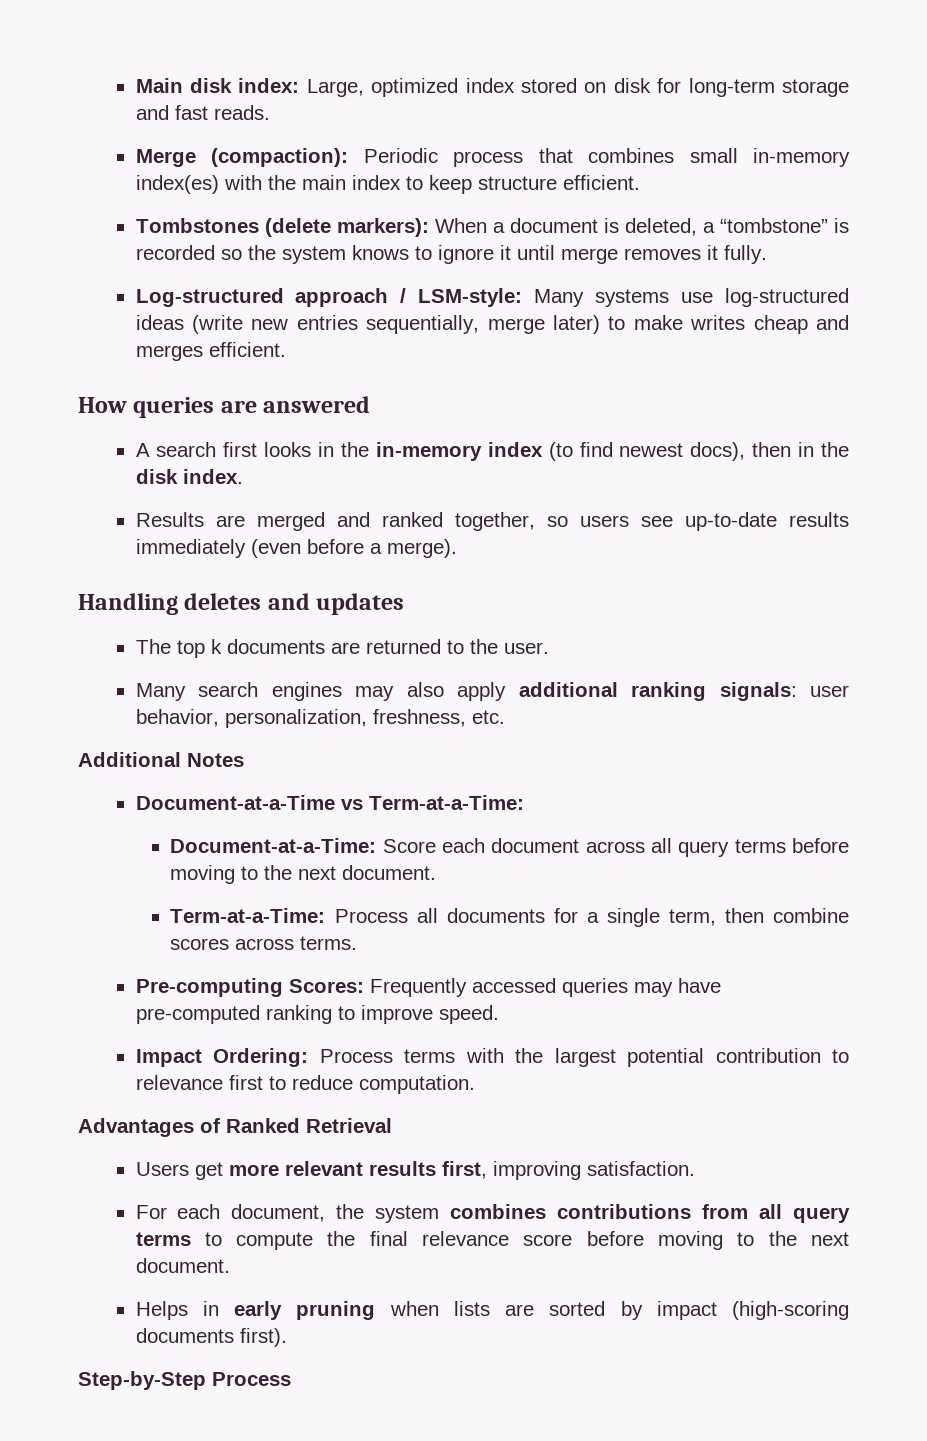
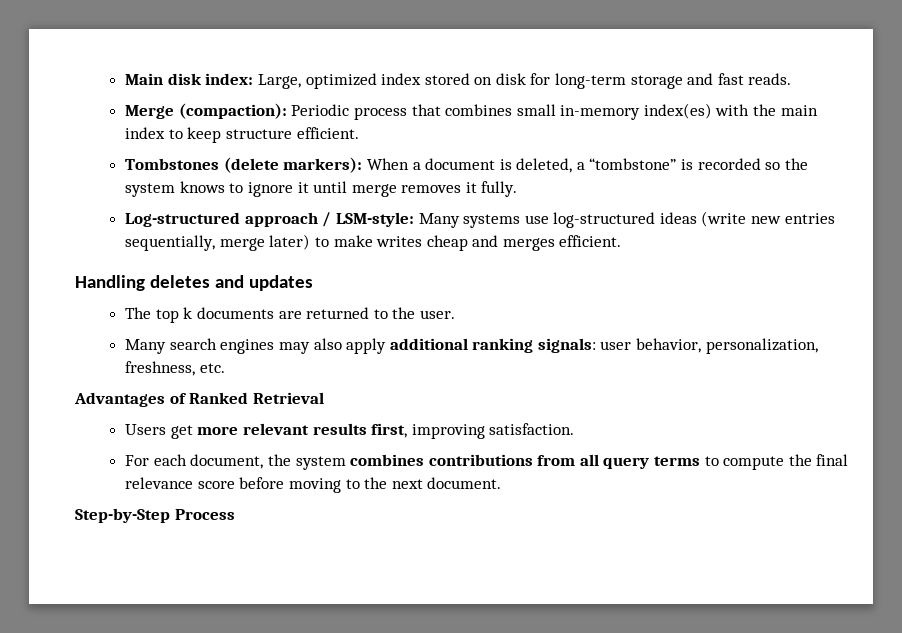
[78,396,371,418] [135,442,850,461] [135,469,243,484] [135,512,849,531] [135,539,457,558] // How queries are answered // A search first looks in the in-memory index (to find newest docs), then in the disk index. // Results are merged and ranked together, so users see up-to-date results immediately (even before a merge). -> (622, 241) none
[78,752,244,767] [135,795,524,810] [170,838,849,857] [170,865,437,884] [170,908,849,927] [170,936,358,950] [135,978,721,997] [135,1005,499,1024] [135,1048,849,1067] [135,1075,475,1094] // Additional Notes // Document-at-a-Time vs Term-at-a-Time: // Document-at-a-Time: Score each document across all query terms before moving to the next document. // Term-at-a-Time: Process all documents for a single term, then combine scores across terms. // Pre-computing Scores: Frequently accessed queries may have pre-computed ranking to improve speed. // Impact Ordering: Process terms with the largest potential contribution to relevance first to reduce computation. -> (225, 368) none
[135,1301,849,1320] [135,1328,287,1347] // Helps in early pruning when lists are sorted by impact (high-scoring documents first). -> (502, 483) none

